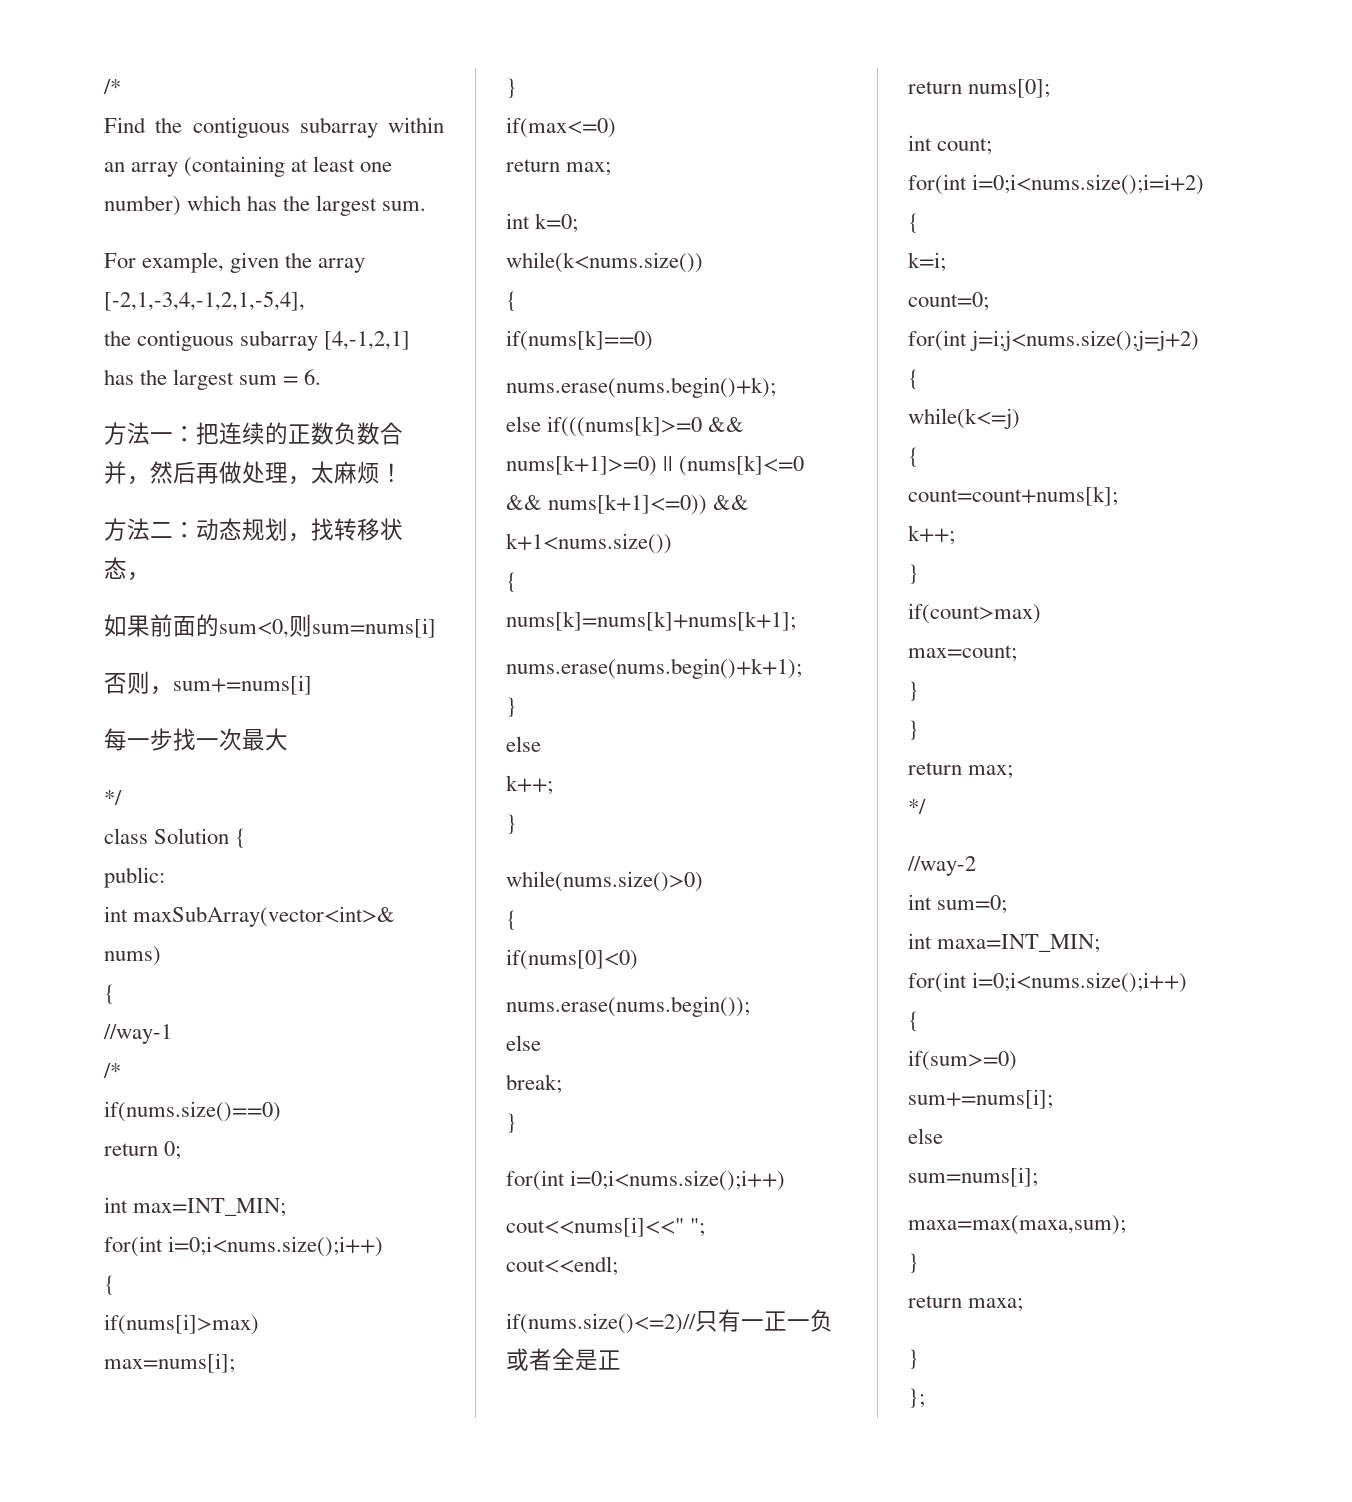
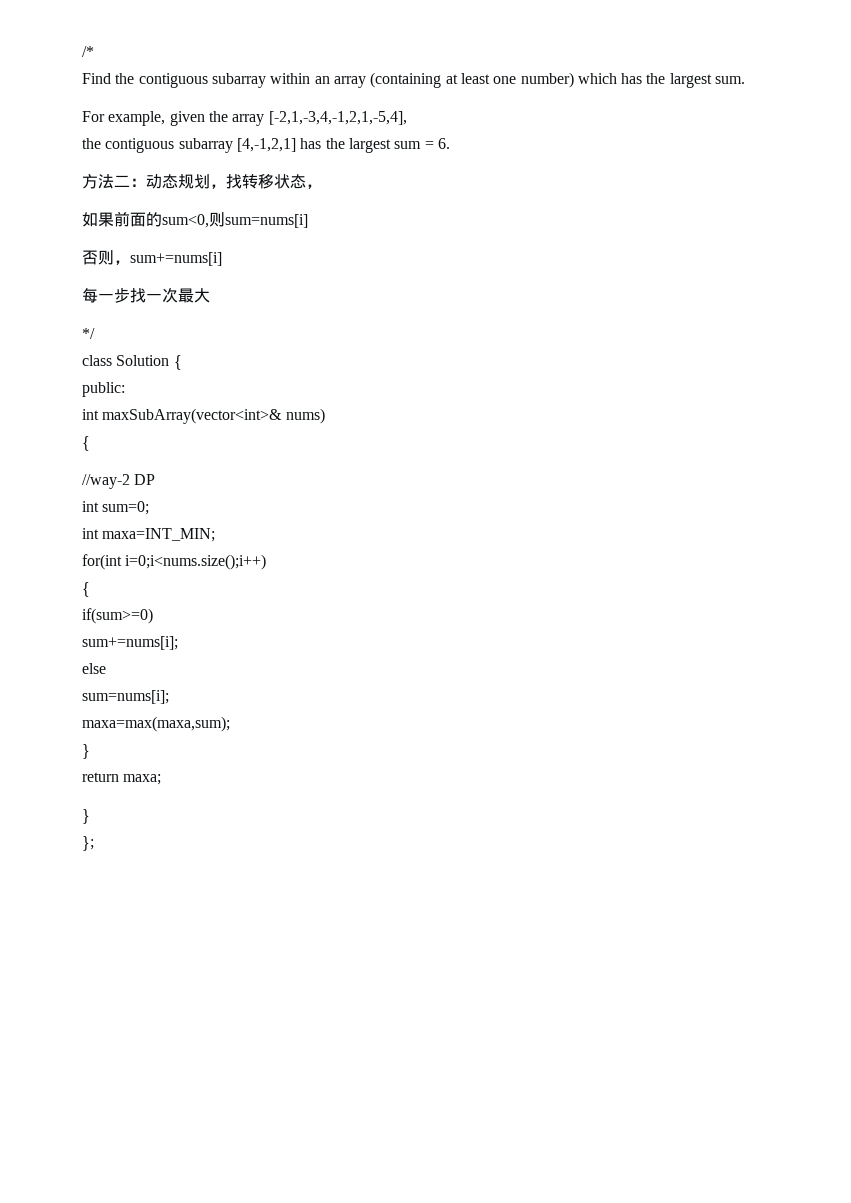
[104,422,403,445] [104,461,403,485] // 方法一：把连续的正数负数合并，然后再做处理，太麻烦！ -> (450, 143) none
[103,1024,172,1044] [103,1063,121,1078] [104,1101,281,1122] [104,1141,182,1160] [104,1197,287,1217] [104,1236,384,1257] [104,1275,115,1295] [104,1314,259,1335] [104,1353,235,1373] [506,78,517,98] [506,117,616,138] [506,159,612,176] [506,213,579,233] [506,252,703,273] [506,291,517,311] [506,330,653,351] [506,377,776,398] [506,416,745,437] [506,455,805,476] [506,494,750,515] [506,533,672,554] [506,572,517,592] [506,611,796,631] [506,658,802,679] [506,697,517,717] [506,736,541,752] [506,775,553,795] [506,814,517,834] [506,871,703,892] [506,910,517,930] [506,949,638,970] [506,996,750,1017] [506,1035,541,1051] [506,1074,562,1094] [506,1113,517,1133] [506,1170,786,1191] [506,1217,706,1237] [506,1256,618,1276] [506,1309,833,1334] [506,1348,621,1371] [908,79,1051,98] [908,135,993,155] [908,174,1205,195] [908,213,919,233] [908,252,946,272] [908,292,989,311] [908,330,1200,351] [908,369,919,389] [908,408,1020,429] [908,447,919,467] [908,486,1118,506] [908,525,955,545] [908,564,919,584] [908,603,1041,624] [908,645,1017,662] [908,681,919,701] [908,720,919,740] [908,762,1014,779] [908,799,926,814] // //way-1 // /* // if(nums.size()==0) // return 0; // int max=INT_MIN; // for(int i=0;i<nums.size();i++) // { // if(nums[i]>max) // max=nums[i]; // } // if(max<=0) // return max; // int k=0; // while(k<nums.size()) // { // if(nums[k]==0) // nums.erase(nums.begin()+k); // else if(((nums[k]>=0 && nums[k+1]>=0) || (nums[k]<=0 && nums[k+1]<=0)) && k+1<nums.size()) // { // nums[k]=nums[k]+nums[k+1]; // nums.erase(nums.begin()+k+1); // } // else // k++; // } // while(nums.size()>0) // { // if(nums[0]<0) // nums.erase(nums.begin()); // else // break; // } // for(int i=0;i<nums.size();i++) // cout<<nums[i]<<" "; // cout<<endl; // if(nums.size()<=2)//只有一正一负或者全是正 // return nums[0]; // int count; // for(int i=0;i<nums.size();i=i+2) // { // k=i; // count=0; // for(int j=i;j<nums.size();j=j+2) // { // while(k<=j) // { // count=count+nums[k]; // k++; // } // if(count>max) // max=count; // } // } // return max; // */ -> (90, 443) none
(976, 866) none -> [134,474,156,485] DP

